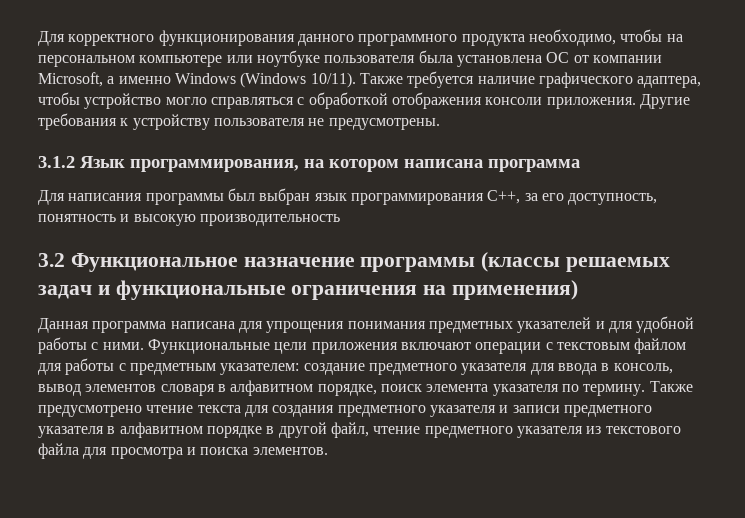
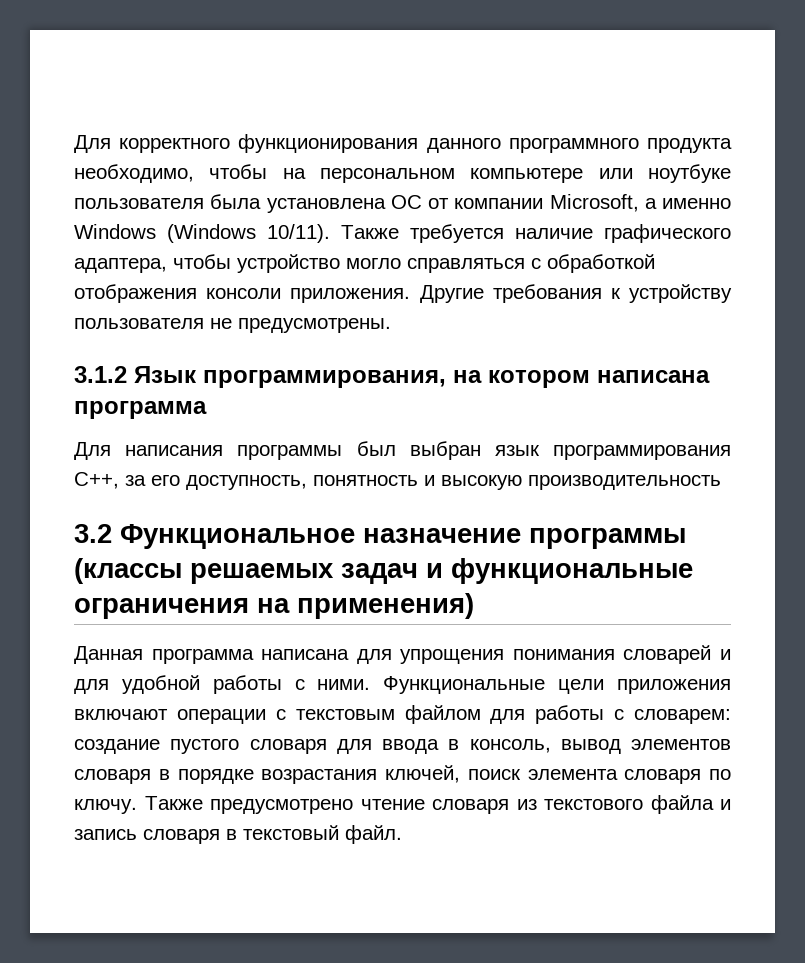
[428,317,592,333] предметных указателей -> [623,645,712,664] словарей
[129,363,528,375] предметным указателем: создание предметного указателя -> [634,709,731,724] [74,739,327,754] словарем: создание пустого словаря
[230,380,693,396] [38,405,652,417] [38,422,681,438] [38,443,328,459] алфавитном порядке, поиск элемента указателя по термину. Также предусмотрено чтение текста для создания предметного указателя и записи предметного указателя в алфавитном порядке в другой файл, чтение предметного указателя из текстового файла для просмотра и поиска элементов. -> [177,765,731,784] [74,795,731,814] [74,825,402,844] порядке возрастания ключей, поиск элемента словаря по ключу. Также предусмотрено чтение словаря из текстового файла и запись словаря в текстовый файл.

